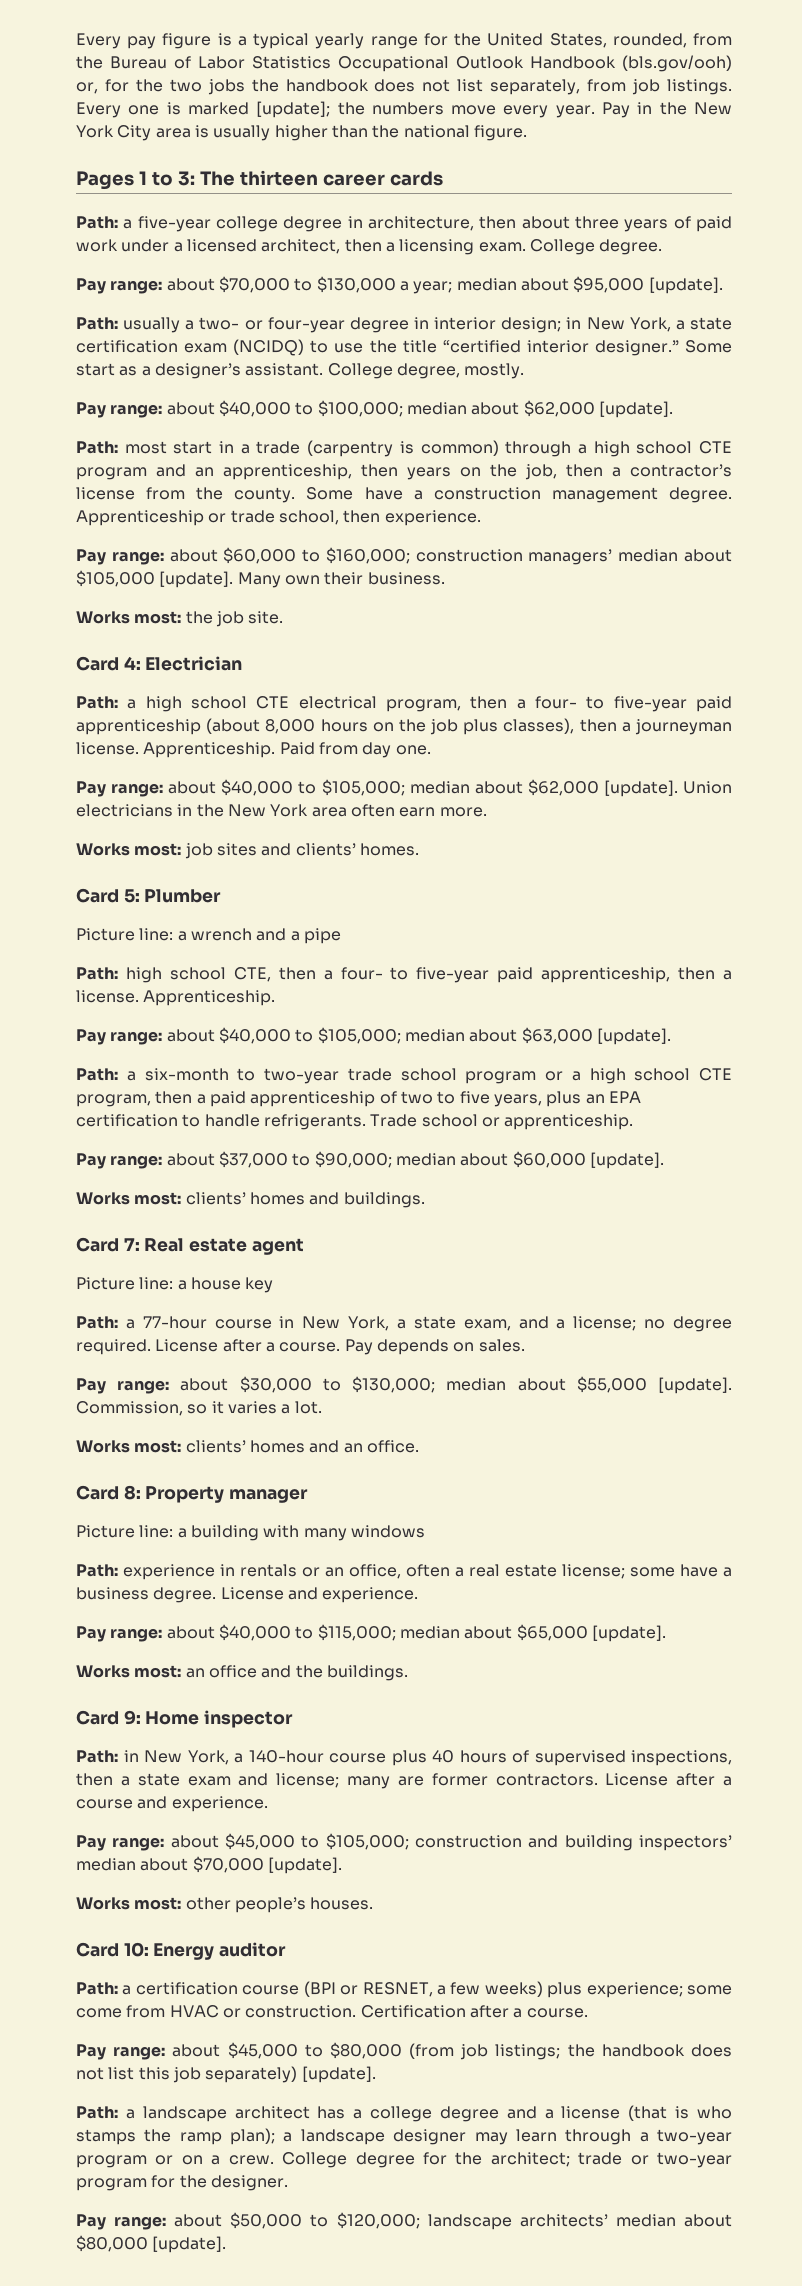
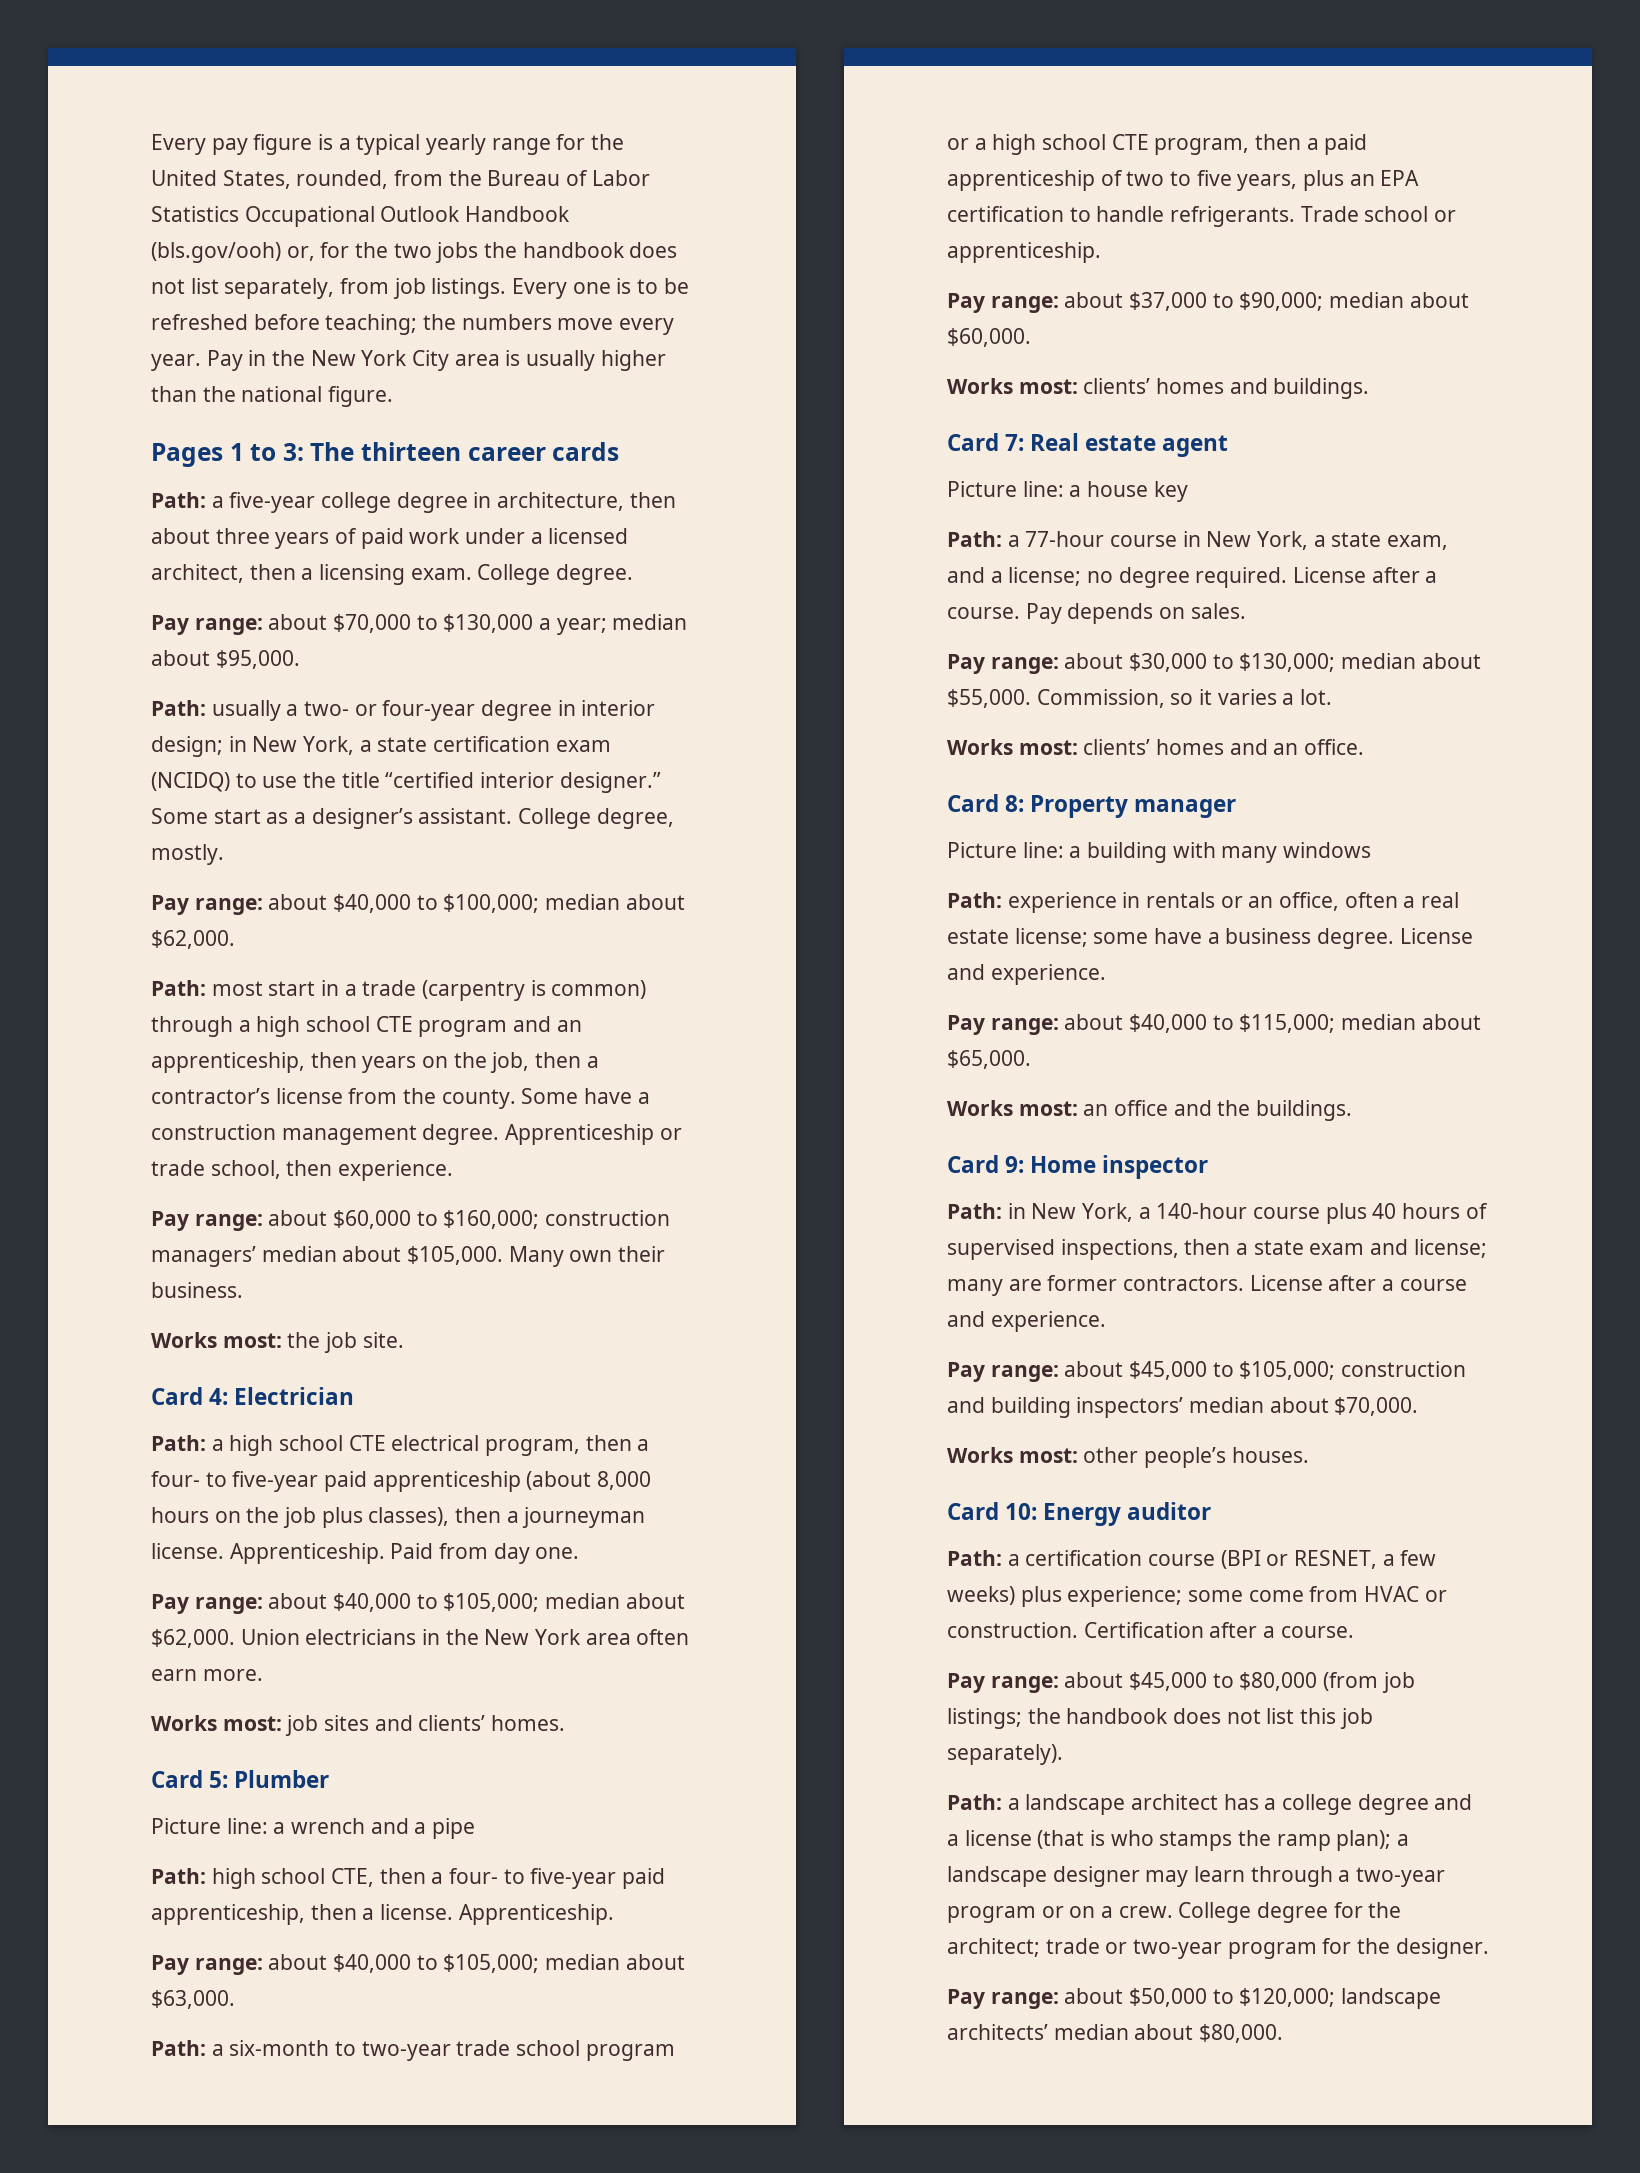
[187,101,331,118] marked [update]; -> [637,278,689,294] [151,314,418,335] to be refreshed before teaching;
[573,276,723,294] $95,000 [update]. -> [215,650,300,669] $95,000.
[523,400,673,418] $62,000 [update]. -> [151,930,235,949] $62,000.
[76,570,234,588] $105,000 [update]. -> [407,1246,504,1265] $105,000.
[527,779,678,797] $62,000 [update]. -> [151,1629,235,1648] $62,000.
[521,1027,671,1045] $63,000 [update]. -> [151,1990,235,2009] $63,000.
[512,1151,664,1169] $60,000 [update]. -> [947,328,1031,347] $60,000.
[576,1376,732,1394] $55,000 [update]. -> [947,689,1031,708] $55,000.
[516,1624,666,1642] $65,000 [update]. -> [947,1050,1031,1069] $65,000.
[192,1856,342,1874] $70,000 [update]. -> [1334,1397,1419,1416] $70,000.
[205,2066,376,2083] separately) [update]. -> [947,1744,1063,1765] separately).
[76,2235,227,2253] $80,000 [update]. -> [1199,2024,1284,2043] $80,000.

